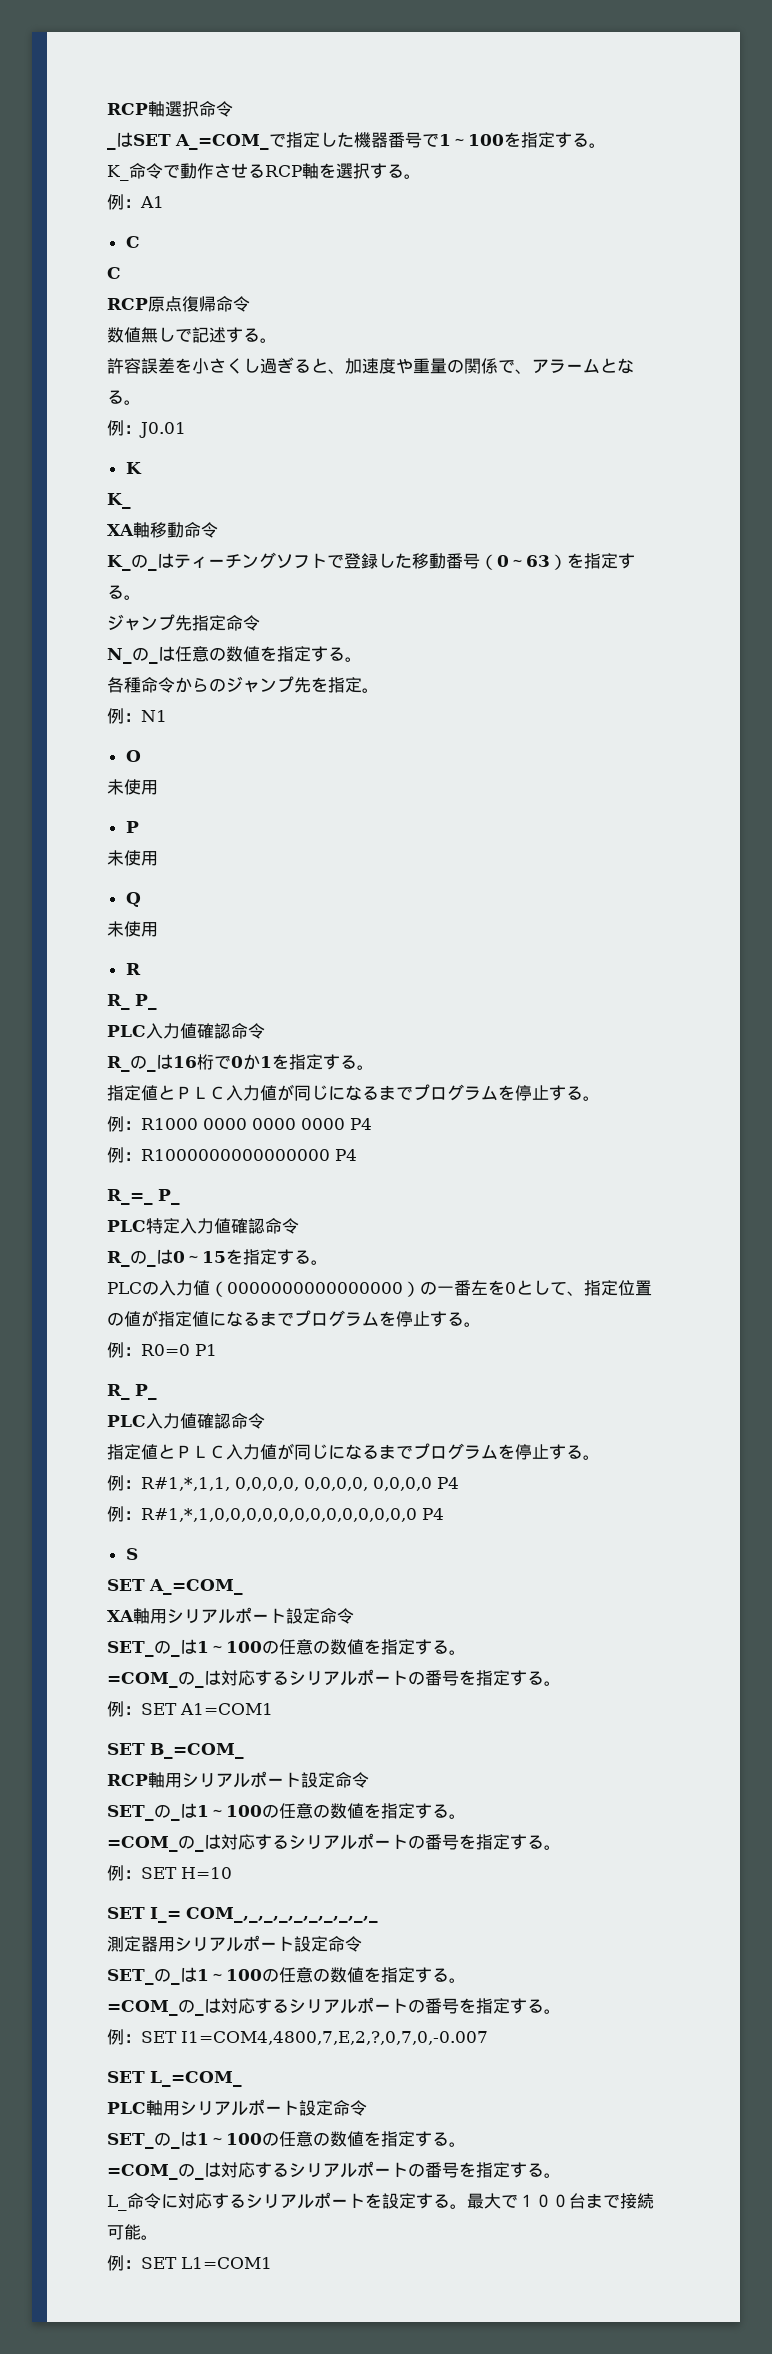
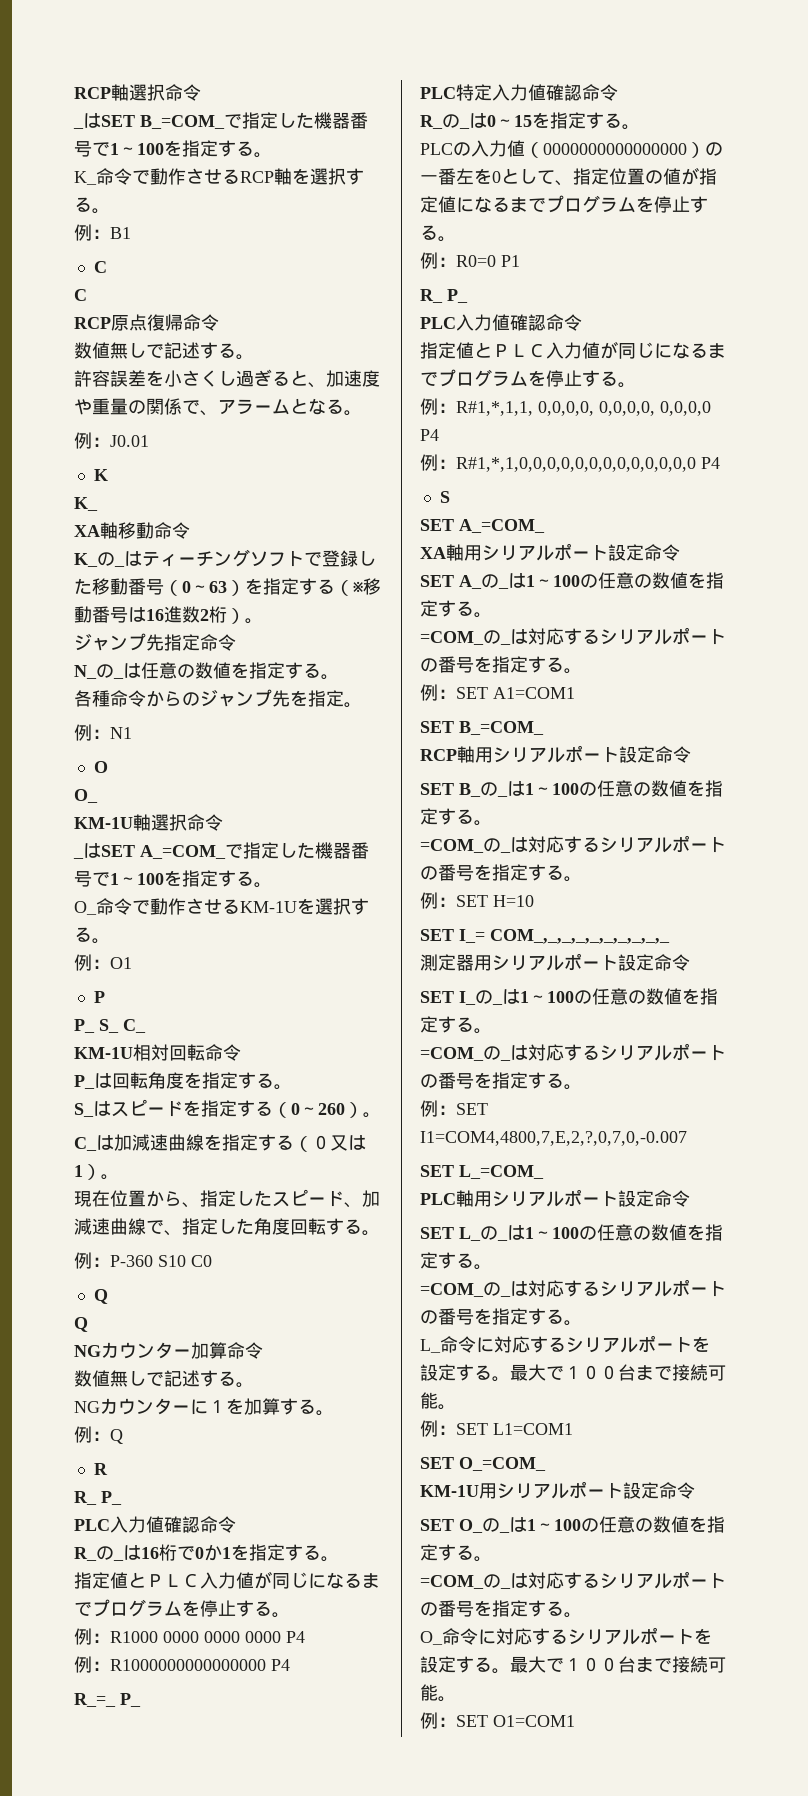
[175,134,269,150] A_=COM_ -> [140,115,225,129] B_=COM_
[140,196,164,208] A1 -> [110,227,131,239] B1
(124, 592) none -> [335,578,381,596] [74,606,245,624] （※移動番号は16進数2桁）
[107,779,158,795] [125,821,139,833] [107,850,158,866] [125,892,141,907] [107,921,158,937] 未使用 // P // 未使用 // Q // 未使用 -> [74,789,98,803] [74,814,223,831] [73,842,369,859] [74,870,272,888] [74,898,369,915] [74,927,110,944] [74,954,132,971] [93,991,105,1003] [74,1019,146,1033] [74,1044,241,1061] [74,1072,292,1090] [74,1099,381,1118] [74,1134,366,1152] [74,1164,119,1180] [74,1189,380,1208] [74,1218,380,1236] [74,1252,212,1269] [93,1289,108,1304] [74,1317,88,1332] [74,1342,263,1359] [74,1370,254,1388] [74,1398,334,1416] [74,1426,123,1444] O_ // KM-1U軸選択命令 // _はSET A_=COM_で指定した機器番号で1～100を指定する。 // O_命令で動作させるKM-1Uを選択する。 // 例：O1 // P // P_ S_ C_ // KM-1U相対回転命令 // P_は回転角度を指定する。 // S_はスピードを指定する（0～260）。 // C_は加減速曲線を指定する（０又は1）。 // 現在位置から、指定したスピード、加減速曲線で、指定した角度回転する。 // 例：P-360 S10 C0 // Q // Q // NGカウンター加算命令 // 数値無しで記述する。 // NGカウンターに１を加算する。 // 例：Q
[107,1641,154,1657] SET_ -> [420,575,482,589] SET A_
[107,1805,154,1821] SET_ -> [420,783,481,797] SET B_
[107,1969,154,1985] SET_ -> [420,991,476,1005] SET I_
[107,2133,154,2149] SET_ -> [420,1227,481,1241] SET L_
(272, 2263) none -> [420,1457,546,1471] [420,1481,695,1499] [420,1516,725,1533] [420,1544,492,1562] [420,1571,726,1589] [420,1600,582,1618] [420,1627,712,1645] [420,1656,726,1674] [420,1684,456,1702] [420,1712,575,1729] // SET O_=COM_ // KM-1U用シリアルポート設定命令 // SET O_の_は1～100の任意の数値を指定する。 // =COM_の_は対応するシリアルポートの番号を指定する。 // O_命令に対応するシリアルポートを設定する。最大で１００台まで接続可能。 // 例：SET O1=COM1

